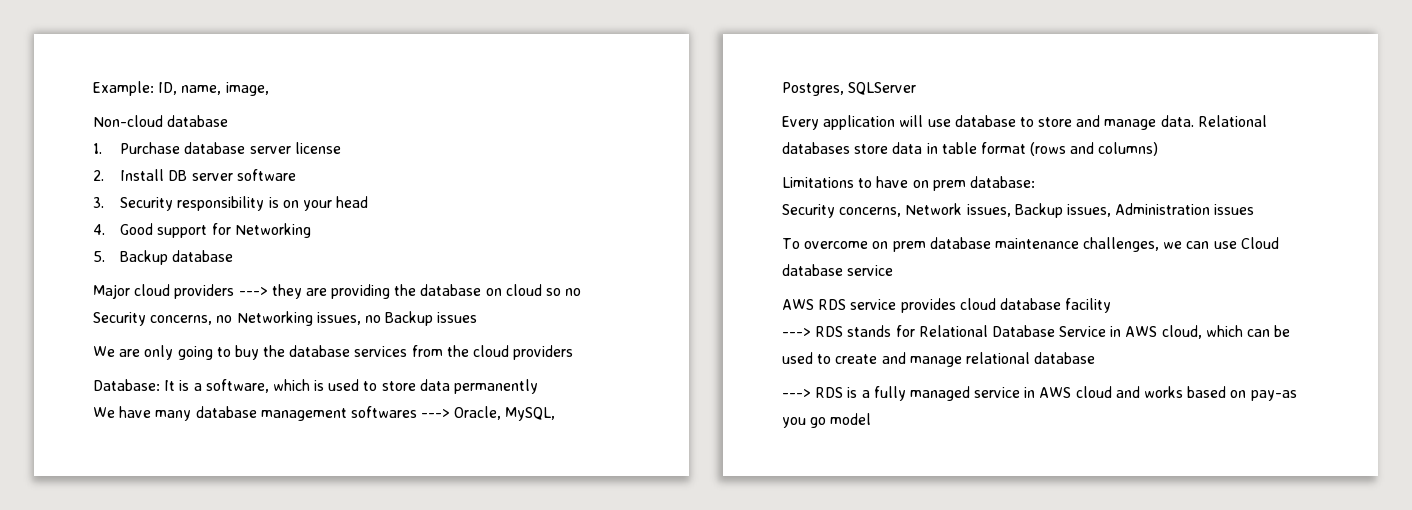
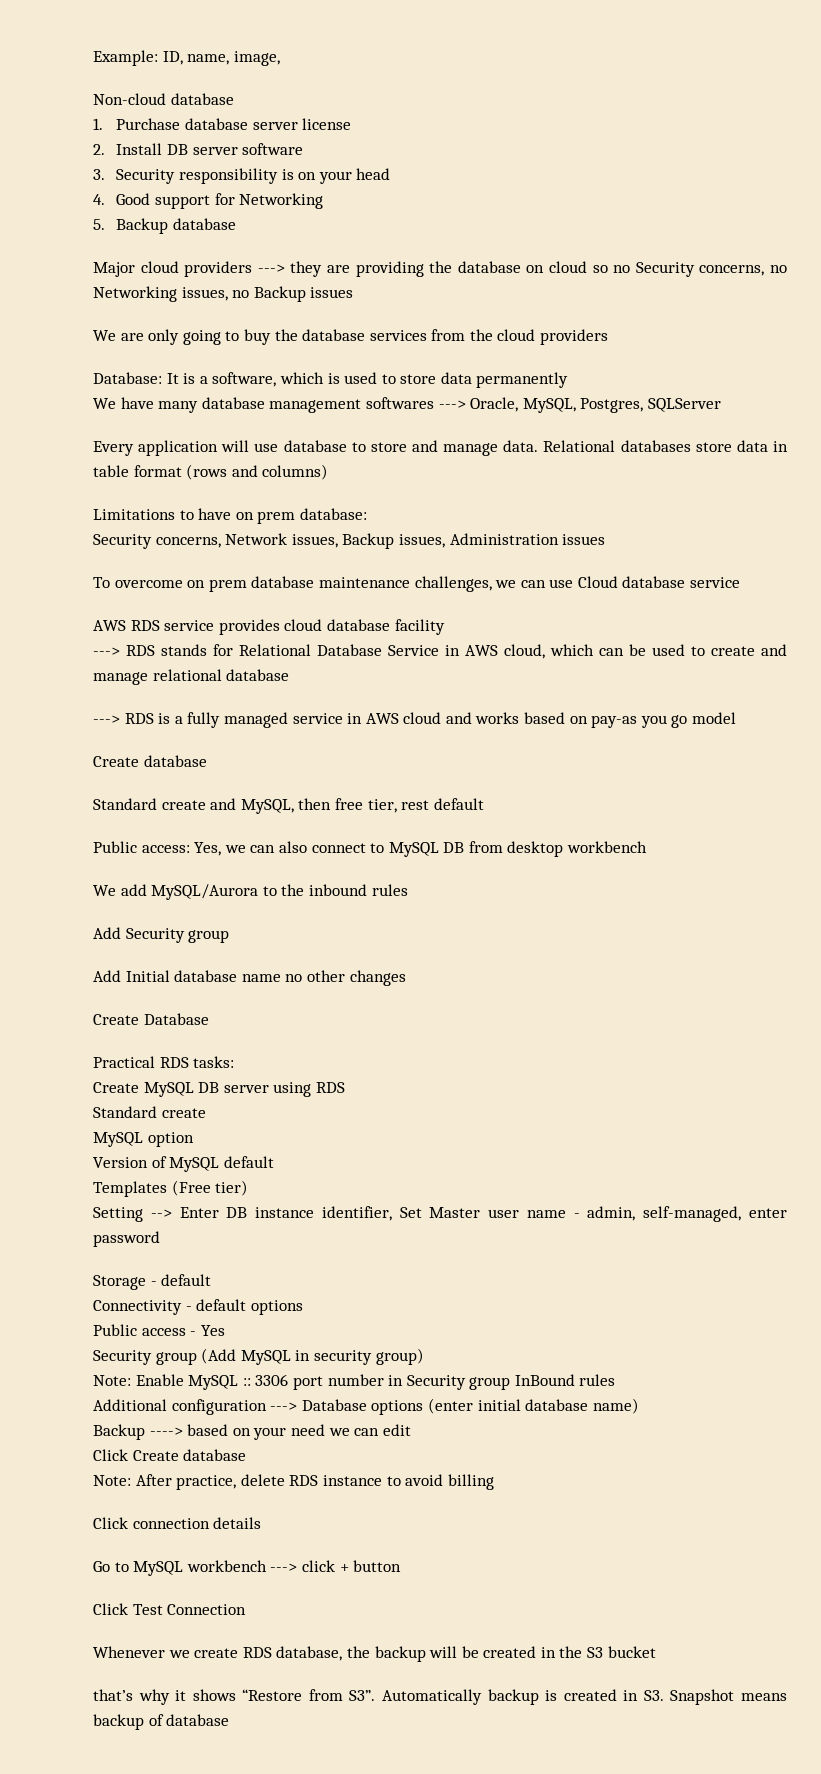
(872, 419) none -> [93,755,207,767] [93,798,484,814] [93,841,648,857] [93,884,408,900] [93,927,230,943] [93,970,406,986] [93,1013,209,1025] [93,1056,235,1068] [93,1082,345,1097] [93,1106,206,1118] [93,1132,194,1147] [93,1156,274,1172] [93,1180,249,1197] [93,1206,787,1222] [93,1231,160,1247] [93,1274,212,1290] [93,1299,303,1315] [93,1324,225,1336] [93,1348,424,1365] [93,1374,616,1390] [93,1398,639,1415] [93,1424,411,1440] [93,1449,247,1461] [93,1474,494,1490] [93,1517,262,1529] [93,1560,402,1576] [93,1603,247,1615] [93,1646,656,1662] [93,1689,787,1705] [93,1714,230,1730] // Create database // Standard create and MySQL, then free tier, rest default // Public access: Yes, we can also connect to MySQL DB from desktop workbench // We add MySQL/Aurora to the inbound rules // Add Security group // Add Initial database name no other changes // Create Database // Practical RDS tasks: // Create MySQL DB server using RDS // Standard create // MySQL option // Version of MySQL default // Templates (Free tier) // Setting --> Enter DB instance identifier, Set Master user name - admin, self-managed, enter password // Storage - default // Connectivity - default options // Public access - Yes // Security group (Add MySQL in security group) // Note: Enable MySQL :: 3306 port number in Security group InBound rules // Additional configuration ---> Database options (enter initial database name) // Backup ----> based on your need we can edit // Click Create database // Note: After practice, delete RDS instance to avoid billing // Click connection details // Go to MySQL workbench ---> click + button // Click Test Connection // Whenever we create RDS database, the backup will be created in the S3 bucket // that’s why it shows “Restore from S3”. Automatically backup is created in S3. Snapshot means backup of database

